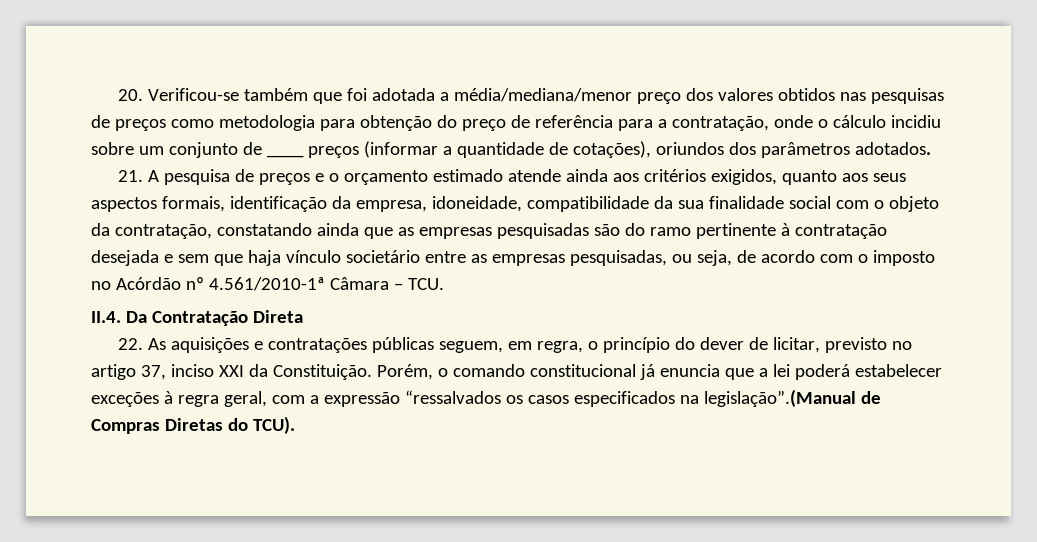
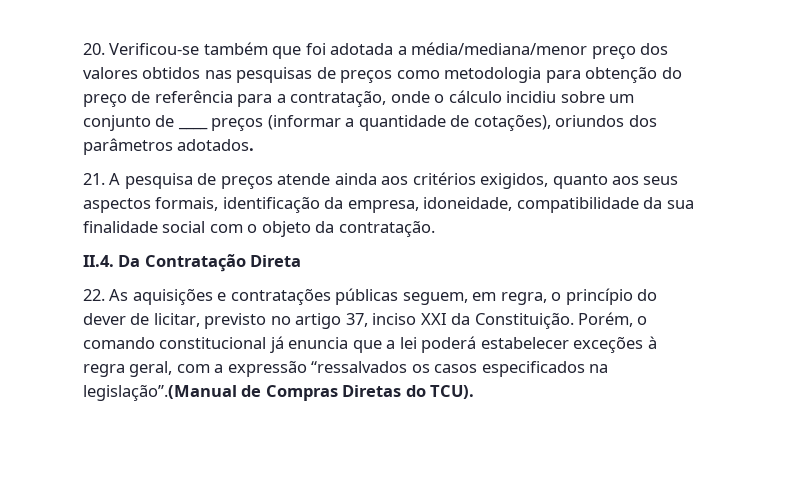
[314,169,503,185] e o orçamento estimado -> (273, 182) none
[114,223,887,239] [91,250,935,266] [91,277,444,291] contratação, constatando ainda que as empresas pesquisadas são do ramo pertinente à contratação desejada e sem que haja vínculo societário entre as empresas pesquisadas, ou seja, de acordo com o imposto no Acórdão nº 4.561/2010-1ª Câmara – TCU. -> [338,220,435,237] contratação.

